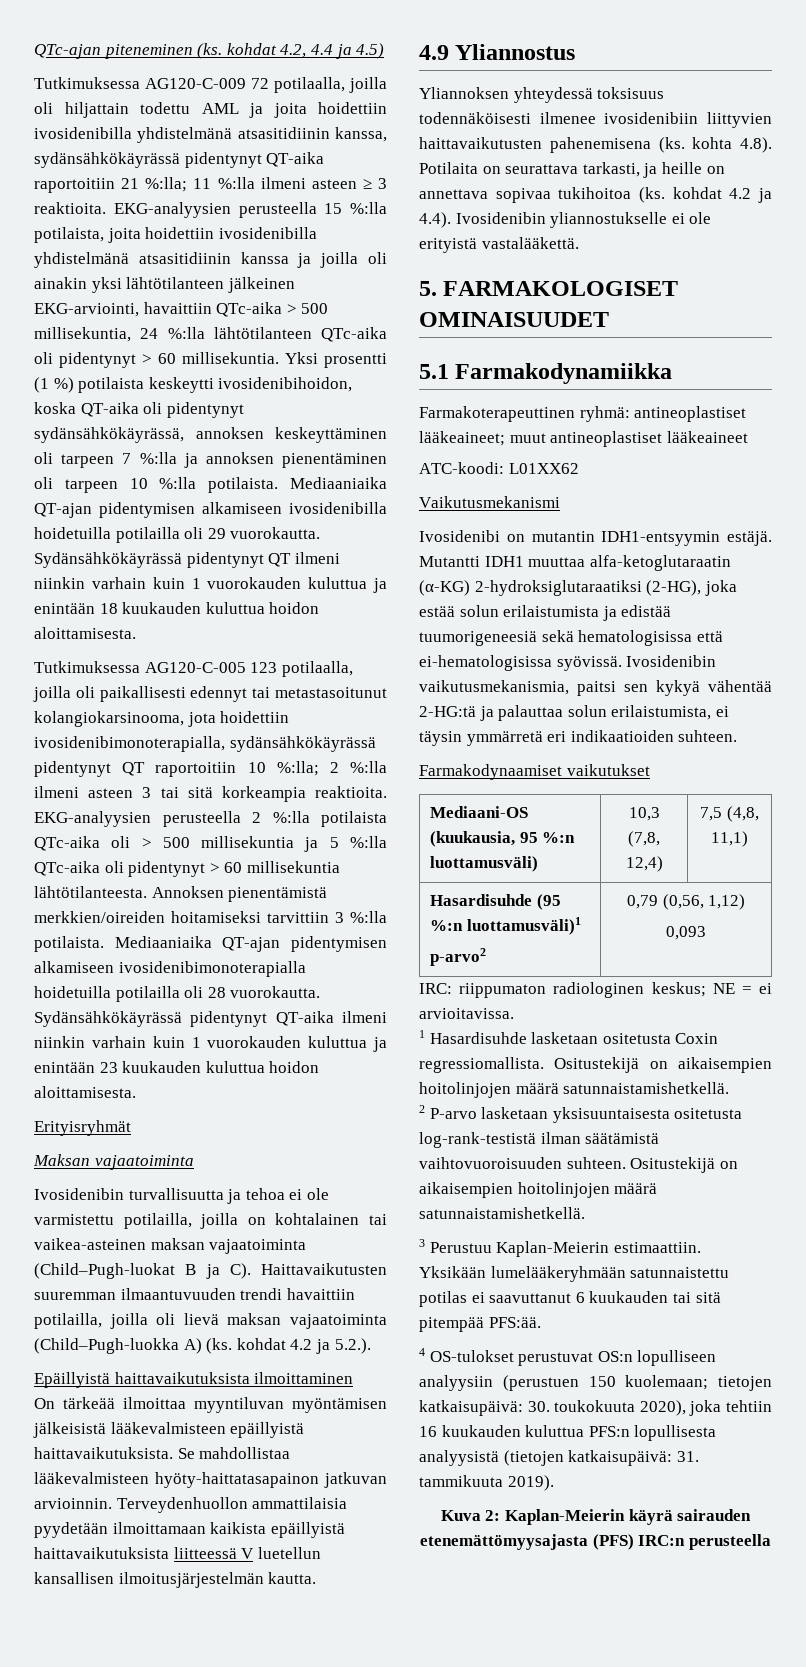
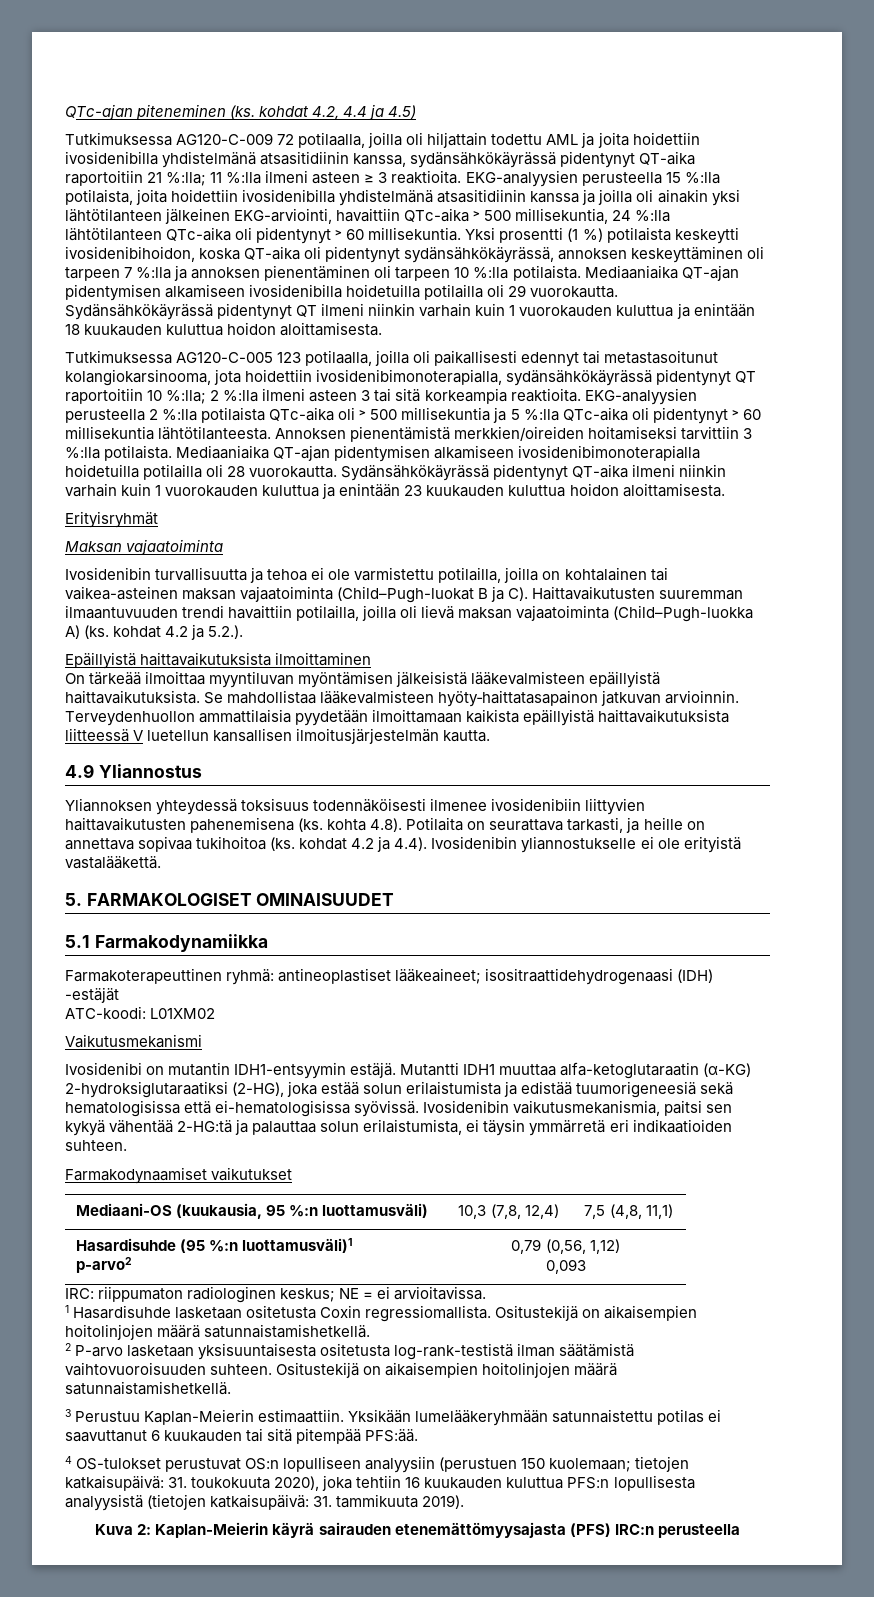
[509,431,748,447] muut antineoplastiset lääkeaineet -> [485,968,714,985] [65,987,119,1003] isositraattidehydrogenaasi (IDH) -estäjät
[508,463,579,474] L01XX62 -> [150,1008,216,1019] L01XM02
[527,1401,550,1412] 30. -> [168,1477,188,1488] 31.

